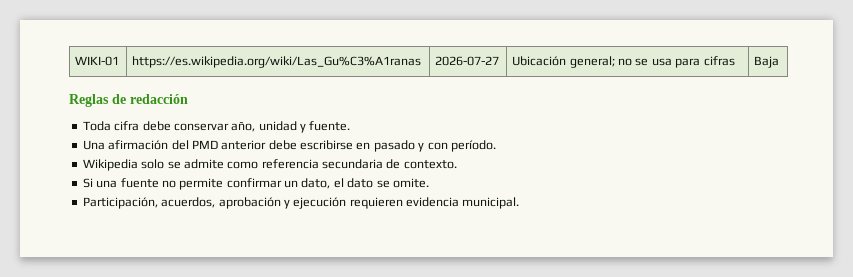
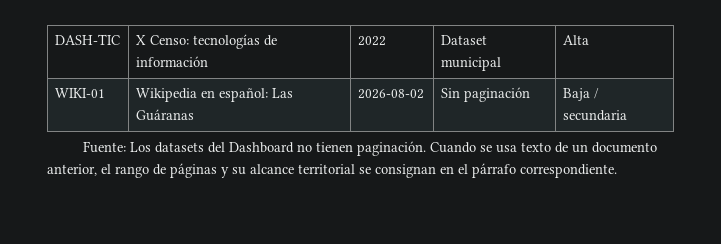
[75,56,120,66] [132,56,422,68] [435,56,500,66] [512,56,735,68] [754,56,780,68] [69,94,188,107] [82,121,351,133] [82,140,496,152] [82,159,457,171] [82,178,429,190] [82,197,520,209] WIKI-01 | https://es.wikipedia.org/wiki/Las_Gu%C3%A1ranas | 2026-07-27 | Ubicación general; no se usa para cifras | Baja // Reglas de redacción // Toda cifra debe conservar año, unidad y fuente. // Una afirmación del PMD anterior debe escribirse en pasado y con período. // Wikipedia solo se admite como referencia secundaria de contexto. // Si una fuente no permite confirmar un dato, el dato se omite. // Participación, acuerdos, aprobación y ejecución requieren evidencia municipal. -> [54,34,120,45] [135,34,277,49] [135,56,208,67] [357,36,386,46] [440,35,487,45] [440,57,501,71] [562,35,589,45] [54,88,105,98] [135,88,293,102] [135,109,194,121] [357,89,424,99] [440,87,530,102] [562,88,599,101] [562,110,627,121] [82,141,657,156] [47,163,617,178] DASH-TIC | X Censo: tecnologías de información | 2022 | Dataset municipal | Alta // WIKI-01 | Wikipedia en español: Las Guáranas | 2026-08-02 | Sin paginación | Baja / secundaria // Fuente: Los datasets del Dashboard no tienen paginación. Cuando se usa texto de un documento anterior, el rango de páginas y su alcance territorial se consignan en el párrafo correspondiente.

